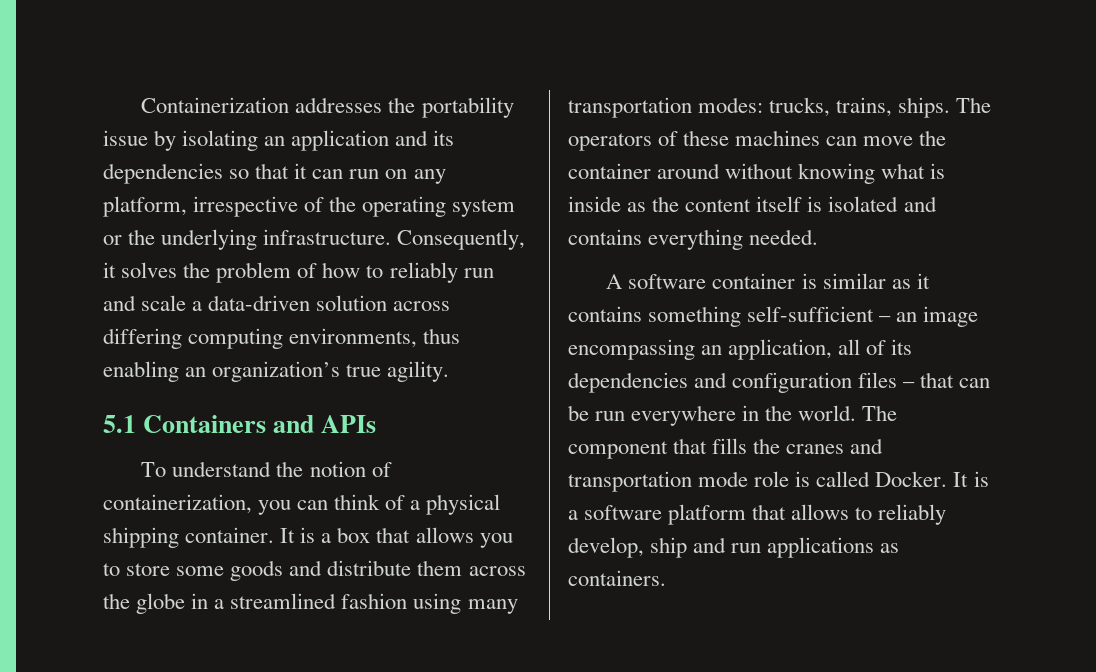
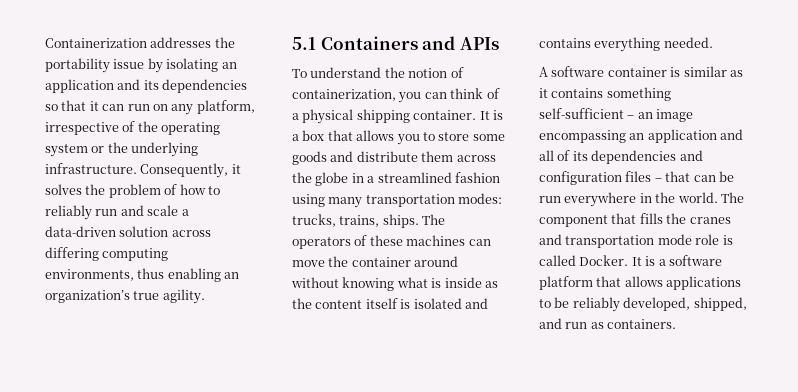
[728,339,833,360] application, -> [647,129,744,143] application and
[855,504,947,525] [568,537,688,558] to reliably develop, ship -> [666,276,742,290] [539,297,747,312] applications to be reliably developed, shipped,
[767,537,875,558] applications -> (588, 325) none

